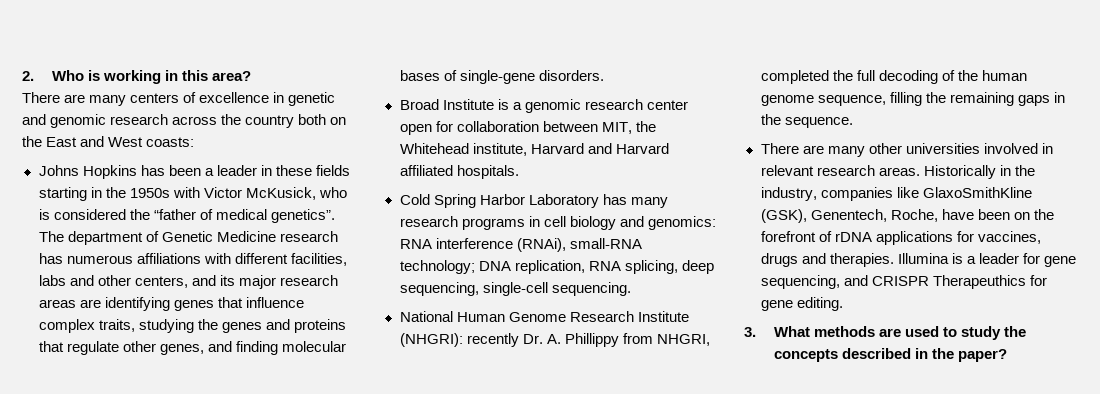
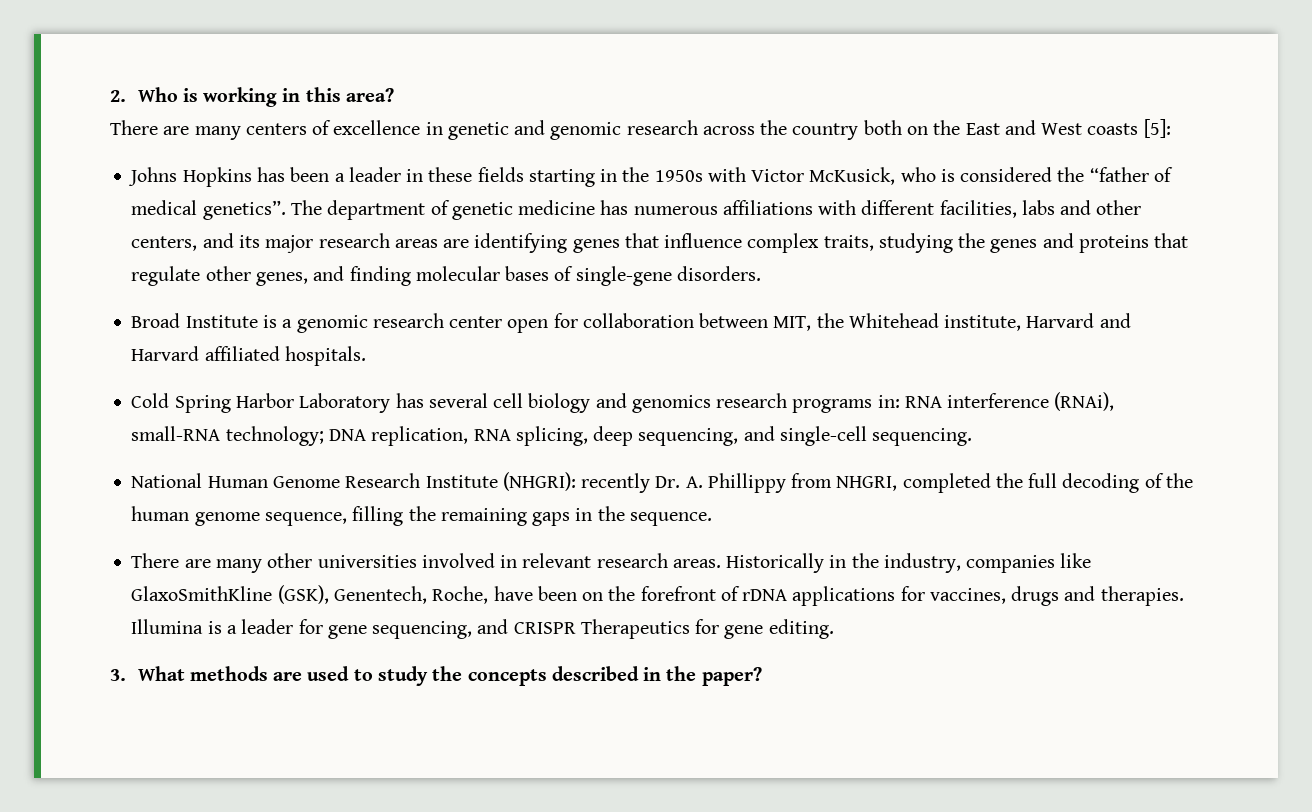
[146,137,195,147] coasts: -> [1087,119,1171,138] coasts [5]:
[161,231,338,242] Genetic Medicine research -> [451,200,596,220] genetic medicine
[630,197,668,208] [399,216,716,230] many research programs in cell biology and genomics: -> [428,393,900,413] several cell biology and genomics research programs in:
(479, 289) none -> [743,426,775,441] and
[932,275,1026,289] Therapeuthics -> [580,619,690,639] Therapeutics

